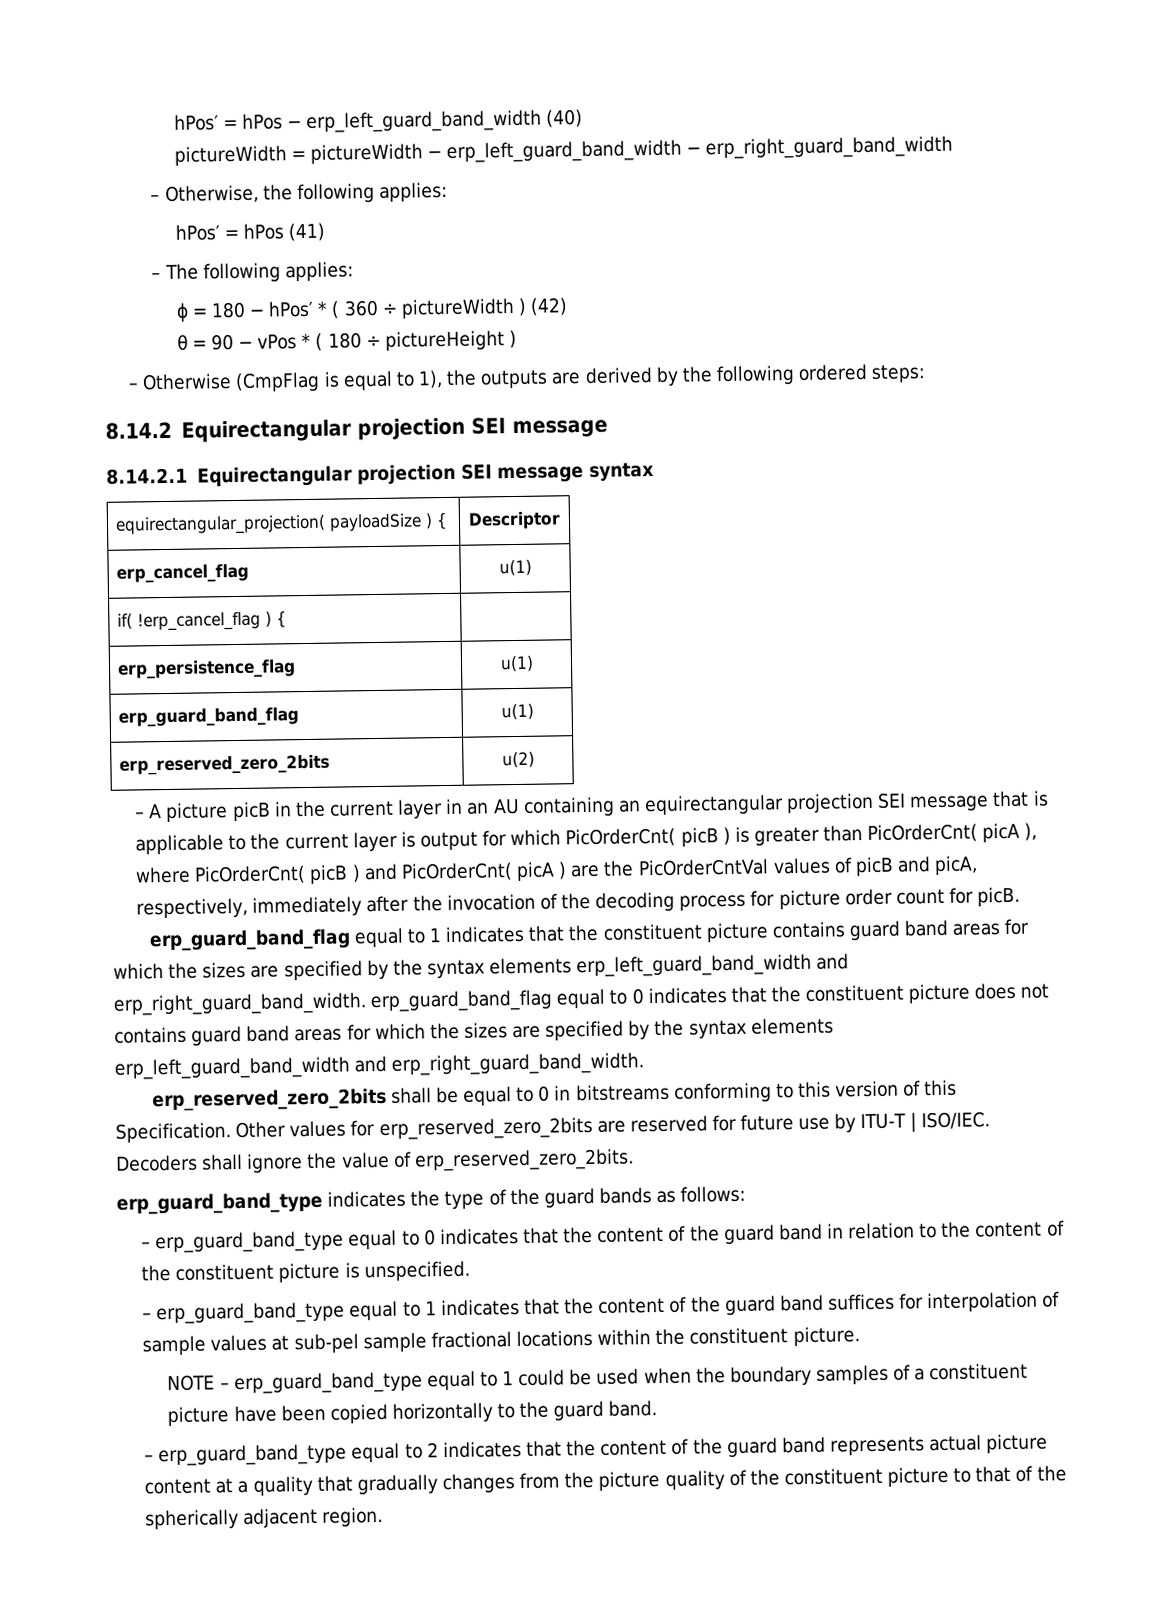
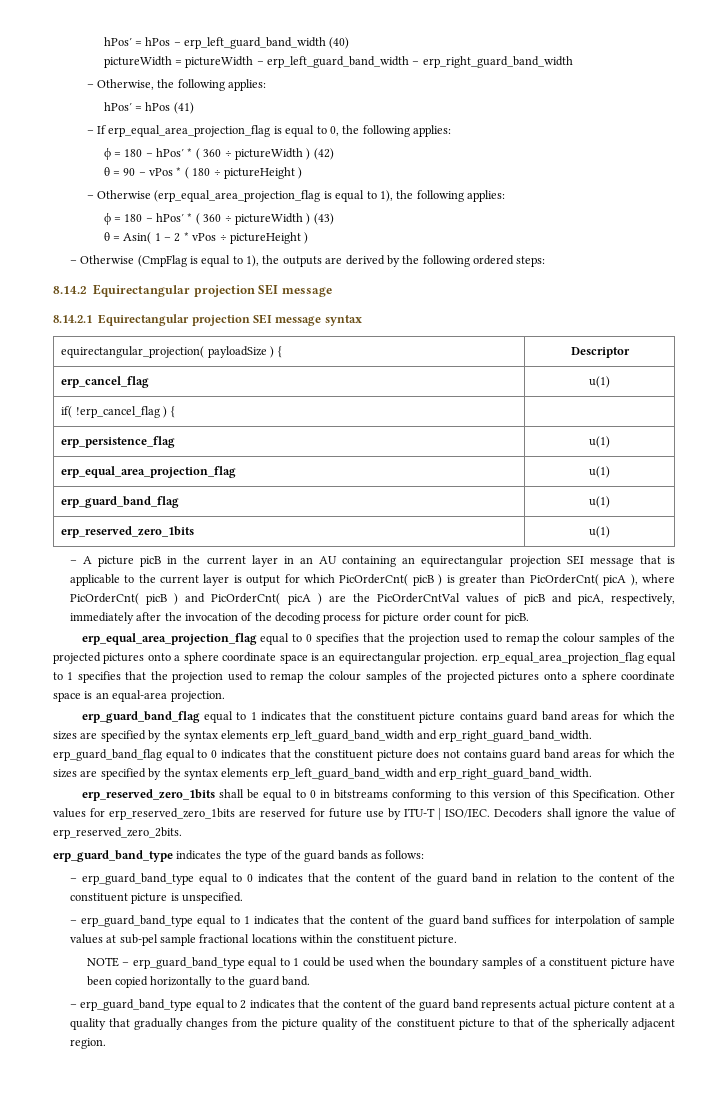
[164,263,199,280] The -> [97,125,360,137] If erp_equal_area_projection_flag is equal to 0, the
(517, 339) none -> [86,190,506,202] [103,212,334,225] [103,232,309,244] // – Otherwise (erp_equal_area_projection_flag is equal to 1), the following applies: // ϕ = 180 − hPos′ * ( 360 ÷ pictureWidth ) (43) // θ = Asin( 1 – 2 * vPos ÷ pictureHeight )
(534, 664) none -> [61,466,237,478] [589,466,610,478] // erp_equal_area_projection_flag | u(1)
[118,754,330,776] [501,751,535,769] erp_reserved_zero_2bits | u(2) -> [61,526,195,538] [589,526,610,538] erp_reserved_zero_1bits | u(1)
(1021, 896) none -> [81,633,676,645] [53,652,676,664] [53,671,676,683] [53,690,225,702] // erp_equal_area_projection_flag equal to 0 specifies that the projection used to remap the colour samples of the projected pictures onto a sphere coordinate space is an equirectangular projection. erp_equal_area_projection_flag equal to 1 specifies that the projection used to remap the colour samples of the projected pictures onto a sphere coordinate space is an equal-area projection.
[151,1087,387,1112] erp_reserved_zero_2bits -> [81,789,215,801] erp_reserved_zero_1bits
[378,1116,593,1140] erp_reserved_zero_2bits -> [109,808,236,820] erp_reserved_zero_1bits

